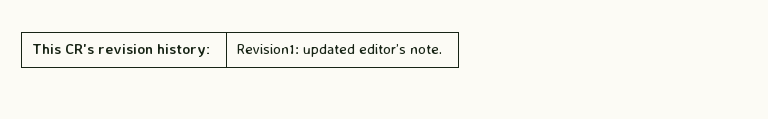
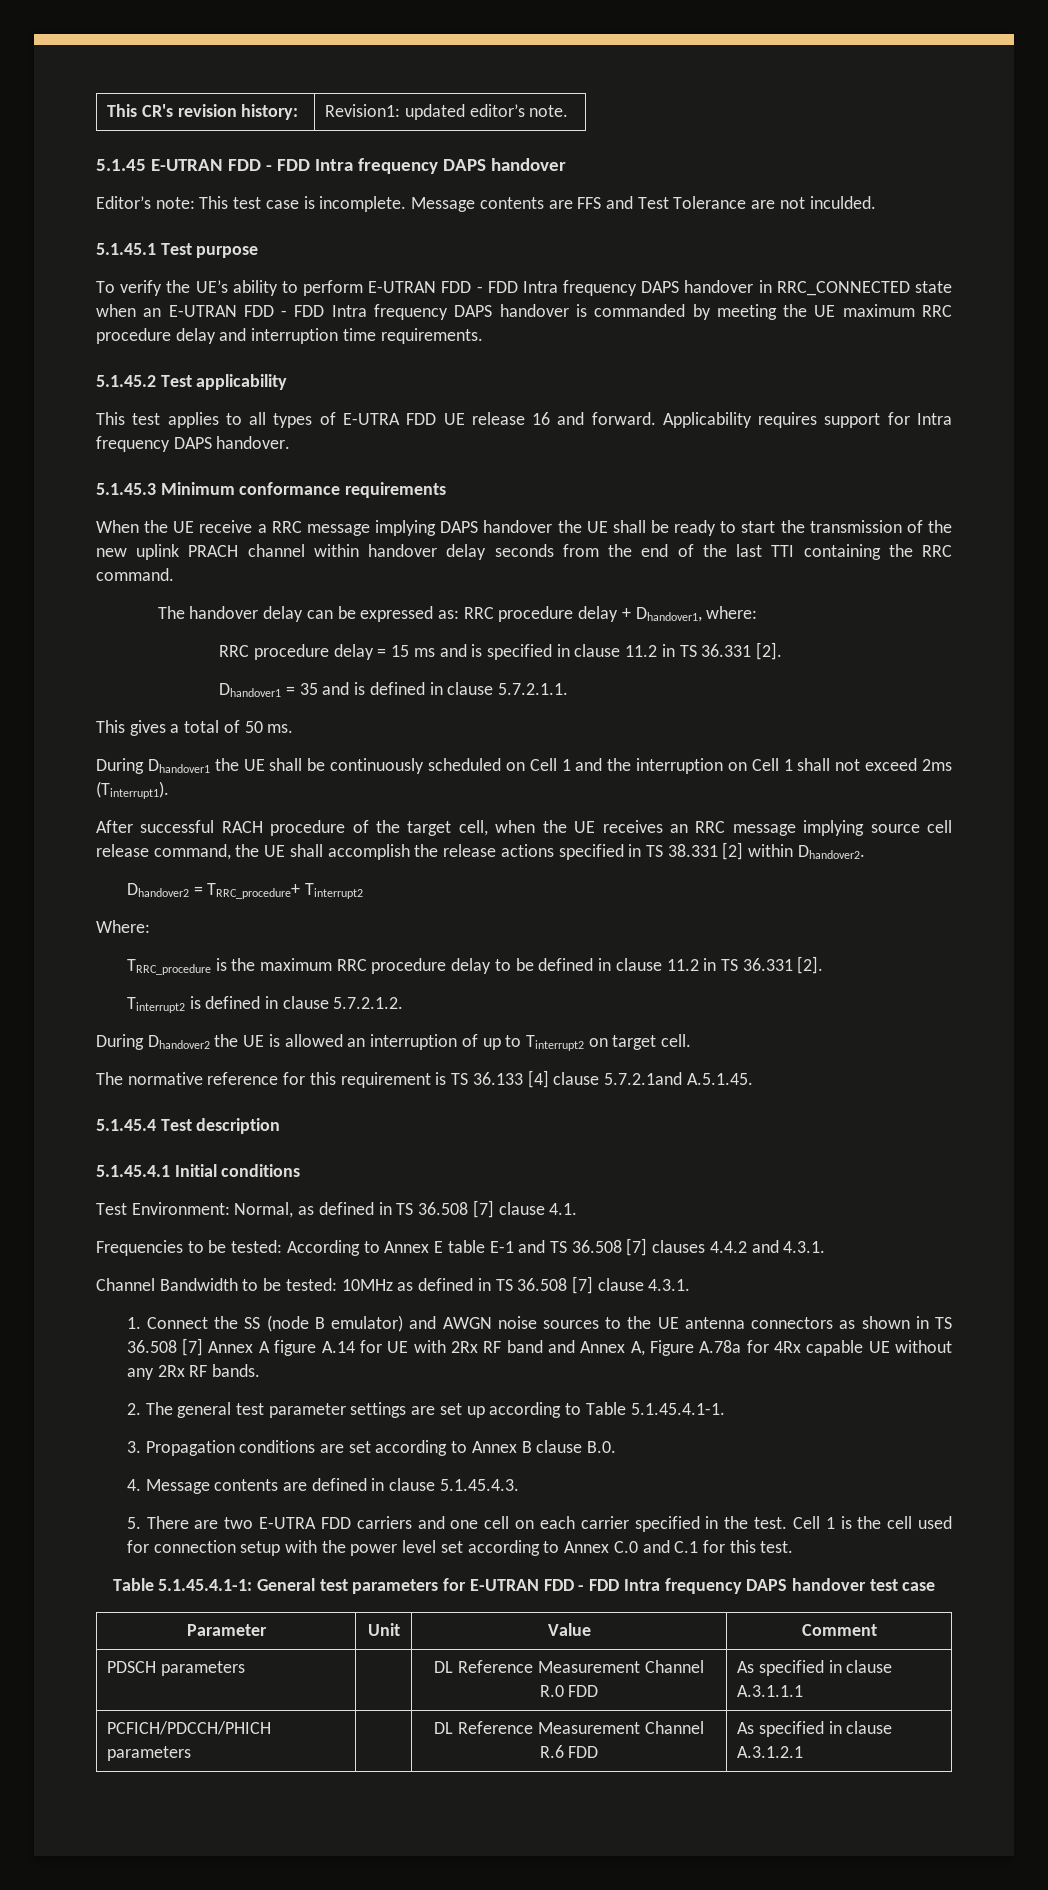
(443, 49) none -> [96,158,566,174] [96,196,876,212] [96,243,259,258] [96,280,952,296] [96,304,952,320] [96,328,483,344] [96,374,288,390] [96,412,953,428] [96,436,291,452] [96,482,447,498] [96,520,952,536] [96,544,953,560] [96,568,174,581] [157,606,758,622] [219,642,783,660] [219,682,569,697] [96,720,294,736] [96,758,953,774] [96,781,169,799] [96,820,952,836] [96,842,865,860] [126,883,363,899] [96,920,150,933] [126,956,824,975] [126,996,404,1013] [96,1034,692,1051] [96,1070,753,1088] [96,1118,281,1134] [96,1164,301,1177] [96,1200,578,1218] [96,1238,826,1256] [96,1276,691,1294] [126,1315,953,1332] [126,1338,953,1356] [126,1364,260,1380] [126,1402,725,1418] [126,1440,617,1456] [126,1478,519,1494] [126,1516,952,1532] [126,1540,794,1556] [112,1578,936,1594] [186,1624,267,1636] [367,1623,400,1636] [547,1623,591,1636] [801,1624,877,1636] [107,1661,245,1676] [434,1660,704,1673] [539,1685,599,1697] [737,1660,893,1676] [737,1685,804,1697] [107,1721,272,1735] [107,1746,192,1761] [434,1721,704,1734] [539,1745,599,1758] [737,1721,893,1737] [737,1746,804,1758] // 5.1.45 E-UTRAN FDD - FDD Intra frequency DAPS handover // Editor’s note: This test case is incomplete. Message contents are FFS and Test Tolerance are not inculded. // 5.1.45.1 Test purpose // To verify the UE’s ability to perform E-UTRAN FDD - FDD Intra frequency DAPS handover in RRC_CONNECTED state when an E-UTRAN FDD - FDD Intra frequency DAPS handover is commanded by meeting the UE maximum RRC procedure delay and interruption time requirements. // 5.1.45.2 Test applicability // This test applies to all types of E-UTRA FDD UE release 16 and forward. Applicability requires support for Intra frequency DAPS handover. // 5.1.45.3 Minimum conformance requirements // When the UE receive a RRC message implying DAPS handover the UE shall be ready to start the transmission of the new uplink PRACH channel within handover delay seconds from the end of the last TTI containing the RRC command. // The handover delay can be expressed as: RRC procedure delay + Dhandover1, where: // RRC procedure delay = 15 ms and is specified in clause 11.2 in TS 36.331 [2]. // Dhandover1 = 35 and is defined in clause 5.7.2.1.1. // This gives a total of 50 ms. // During Dhandover1 the UE shall be continuously scheduled on Cell 1 and the interruption on Cell 1 shall not exceed 2ms (Tinterrupt1). // After successful RACH procedure of the target cell, when the UE receives an RRC message implying source cell release command, the UE shall accomplish the release actions specified in TS 38.331 [2] within Dhandover2. // Dhandover2 = TRRC_procedure+ Tinterrupt2 // Where: // TRRC_procedure is the maximum RRC procedure delay to be defined in clause 11.2 in TS 36.331 [2]. // Tinterrupt2 is defined in clause 5.7.2.1.2. // During Dhandover2 the UE is allowed an interruption of up to Tinterrupt2 on target cell. // The normative reference for this requirement is TS 36.133 [4] clause 5.7.2.1and A.5.1.45. // 5.1.45.4 Test description // 5.1.45.4.1 Initial conditions // Test Environment: Normal, as defined in TS 36.508 [7] clause 4.1. // Frequencies to be tested: According to Annex E table E-1 and TS 36.508 [7] clauses 4.4.2 and 4.3.1. // Channel Bandwidth to be tested: 10MHz as defined in TS 36.508 [7] clause 4.3.1. // 1. Connect the SS (node B emulator) and AWGN noise sources to the UE antenna connectors as shown in TS 36.508 [7] Annex A figure A.14 for UE with 2Rx RF band and Annex A, Figure A.78a for 4Rx capable UE without any 2Rx RF bands. // 2. The general test parameter settings are set up according to Table 5.1.45.4.1-1. // 3. Propagation conditions are set according to Annex B clause B.0. // 4. Message contents are defined in clause 5.1.45.4.3. // 5. There are two E-UTRA FDD carriers and one cell on each carrier specified in the test. Cell 1 is the cell used for connection setup with the power level set according to Annex C.0 and C.1 for this test. // Table 5.1.45.4.1-1: General test parameters for E-UTRAN FDD - FDD Intra frequency DAPS handover test case // Parameter | Unit | Value | Comment // PDSCH parameters | | DL Reference Measurement Channel R.0 FDD | As specified in clause A.3.1.1.1 // PCFICH/PDCCH/PHICH parameters | | DL Reference Measurement Channel R.6 FDD | As specified in clause A.3.1.2.1

